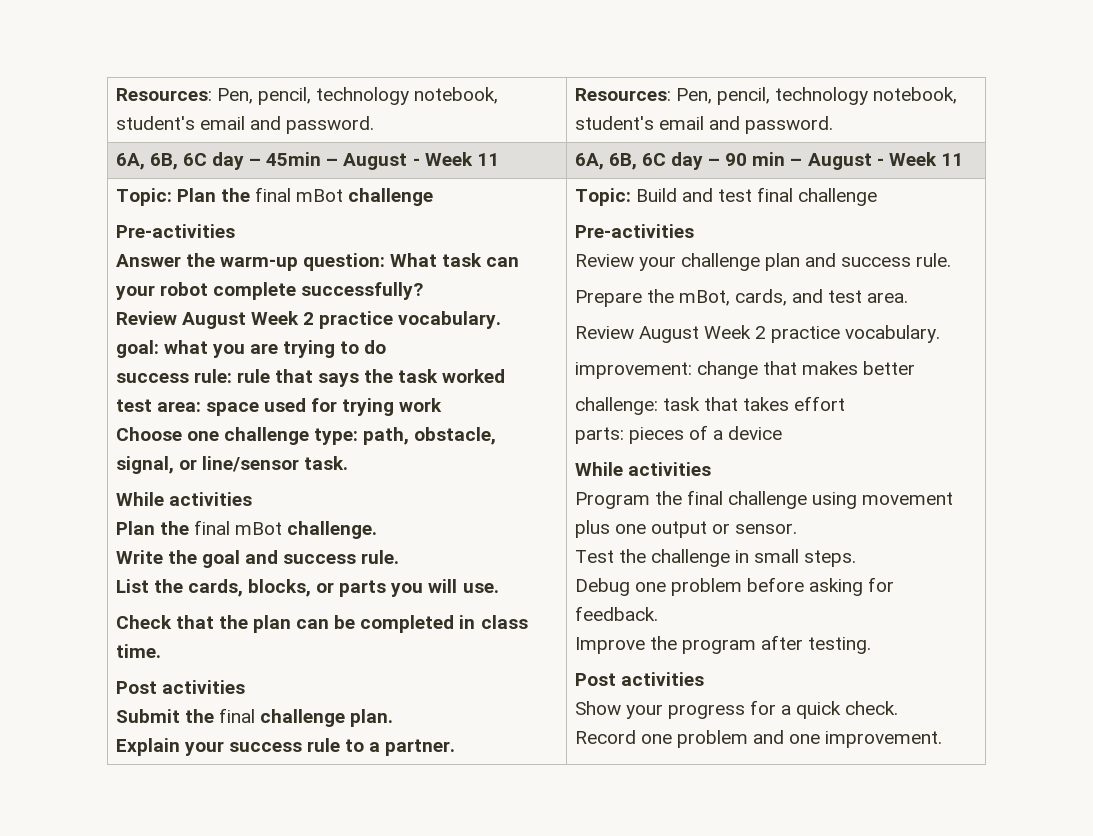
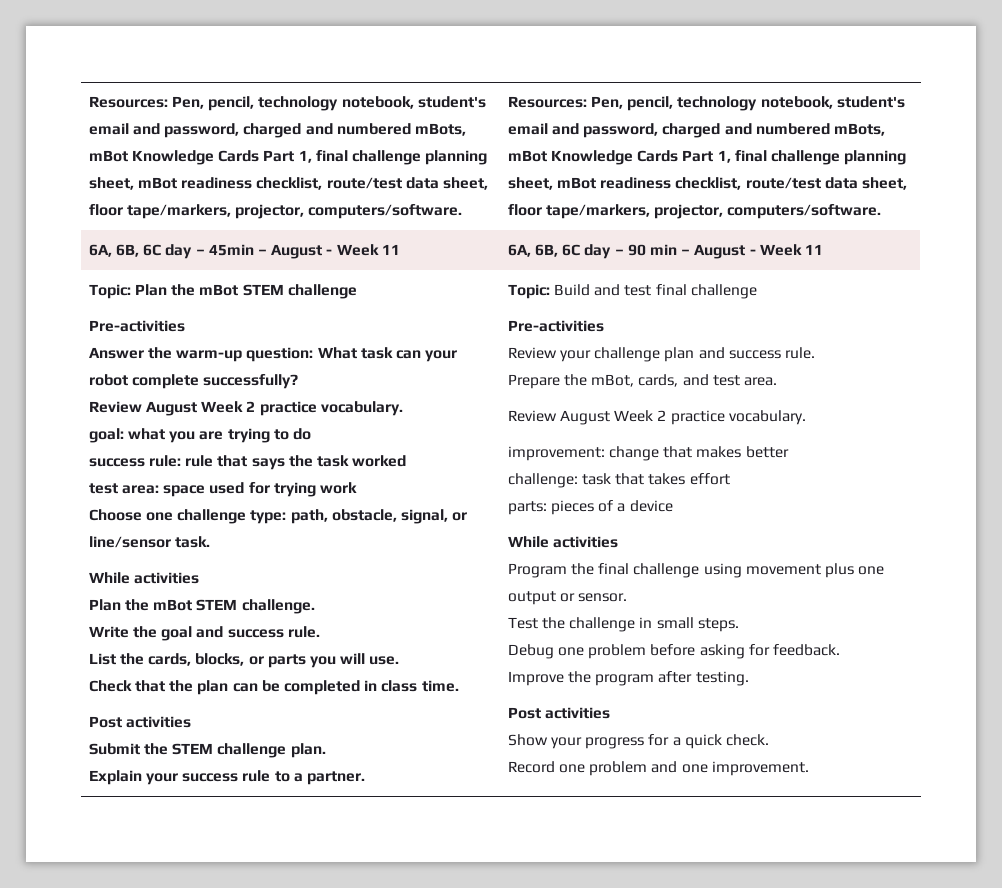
[115,87,499,105] [115,116,374,134] [574,87,958,105] [574,116,833,134] Resources: Pen, pencil, technology notebook, student's email and password. | Resources: Pen, pencil, technology notebook, student's email and password. -> [88,96,486,111] [88,123,467,138] [88,150,488,165] [88,177,489,190] [88,204,463,219] [507,96,905,111] [507,123,886,138] [507,150,907,165] [507,177,908,190] [507,204,882,219] Resources: Pen, pencil, technology notebook, student's email and password, charged and numbered mBots, mBot Knowledge Cards Part 1, final challenge planning sheet, mBot readiness checklist, route/test data sheet, floor tape/markers, projector, computers/software. | Resources: Pen, pencil, technology notebook, student's email and password, charged and numbered mBots, mBot Knowledge Cards Part 1, final challenge planning sheet, mBot readiness checklist, route/test data sheet, floor tape/markers, projector, computers/software.
[254,187,344,202] final mBot -> [199,284,284,296] mBot STEM
[193,520,282,535] final mBot -> [153,599,238,611] mBot STEM
[218,708,255,723] final -> [172,743,214,755] STEM

